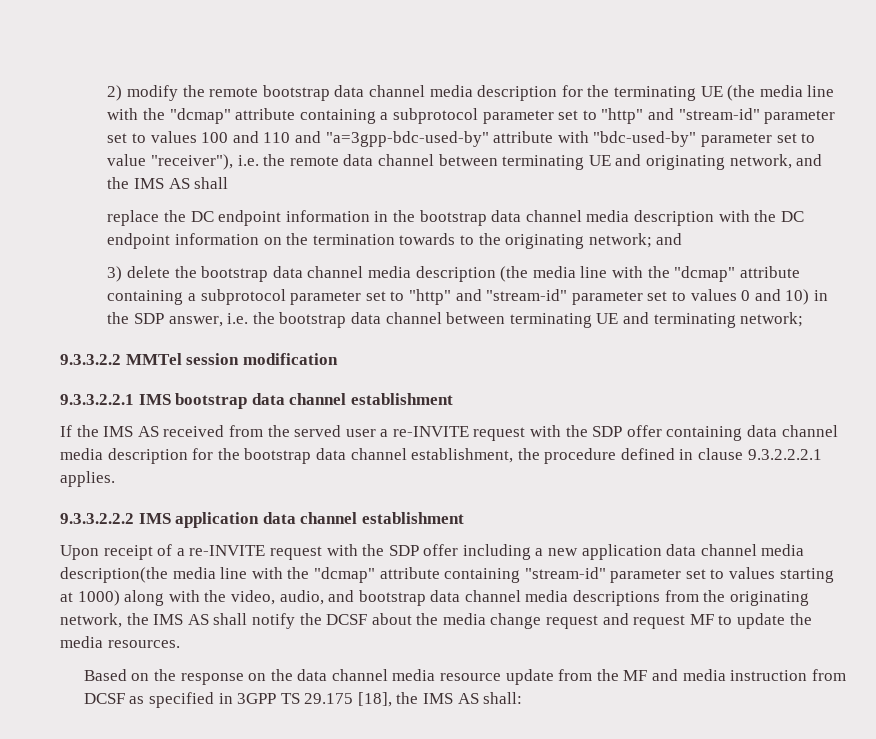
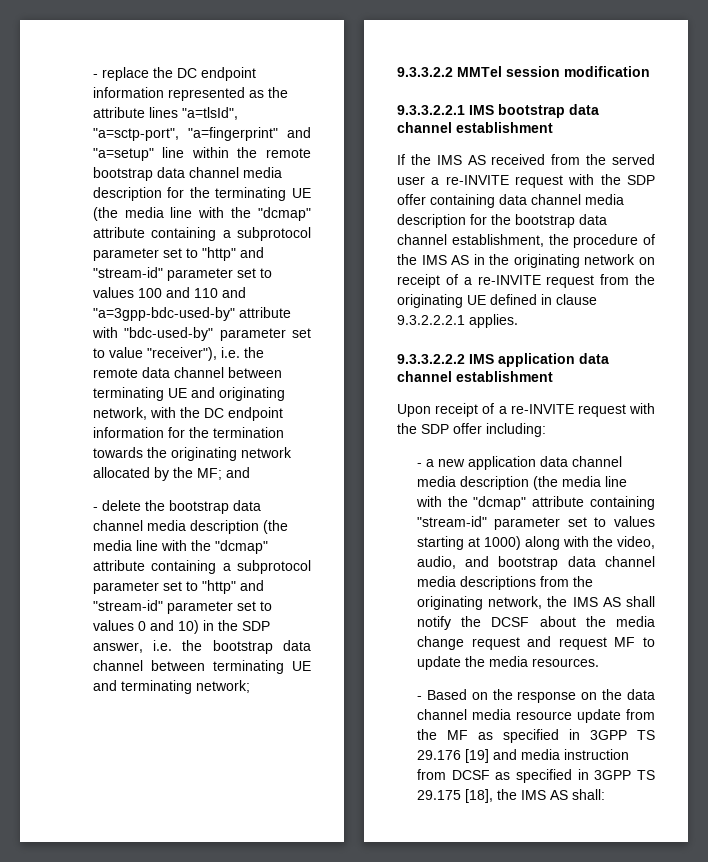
[107,85,179,101] 2) modify -> [92,67,256,81] [92,87,288,101] [92,107,238,120] [92,127,311,141] [92,147,229,161] - replace the DC endpoint information represented as the attribute lines "a=tlsId", "a=sctp-port", "a=fingerprint" and "a=setup" line within
[796,154,823,166] [107,177,229,189] [107,210,714,226] and the IMS AS shall // replace the DC endpoint information in the bootstrap data channel media description -> (147, 413) none
[263,237,282,245] on -> [167,427,185,438] for
[460,233,652,249] to the originating network; -> [146,447,292,461] [92,467,222,481] the originating network allocated by the MF;
[107,266,123,282] 3) -> [92,507,98,511] -
(617, 456) none -> [643,234,655,245] [397,254,655,268] [397,274,655,288] [397,294,486,308] of the IMS AS in the originating network on receipt of a re-INVITE request from the originating UE
[462,544,531,560] including -> [486,423,546,437] [416,463,422,467] including: // -
[60,567,168,583] description(the -> [459,476,558,490] description (the
(180, 644) none -> [416,696,422,700] -
(648, 675) none -> [477,729,655,743] [416,749,489,763] as specified in 3GPP TS 29.176 [19]

